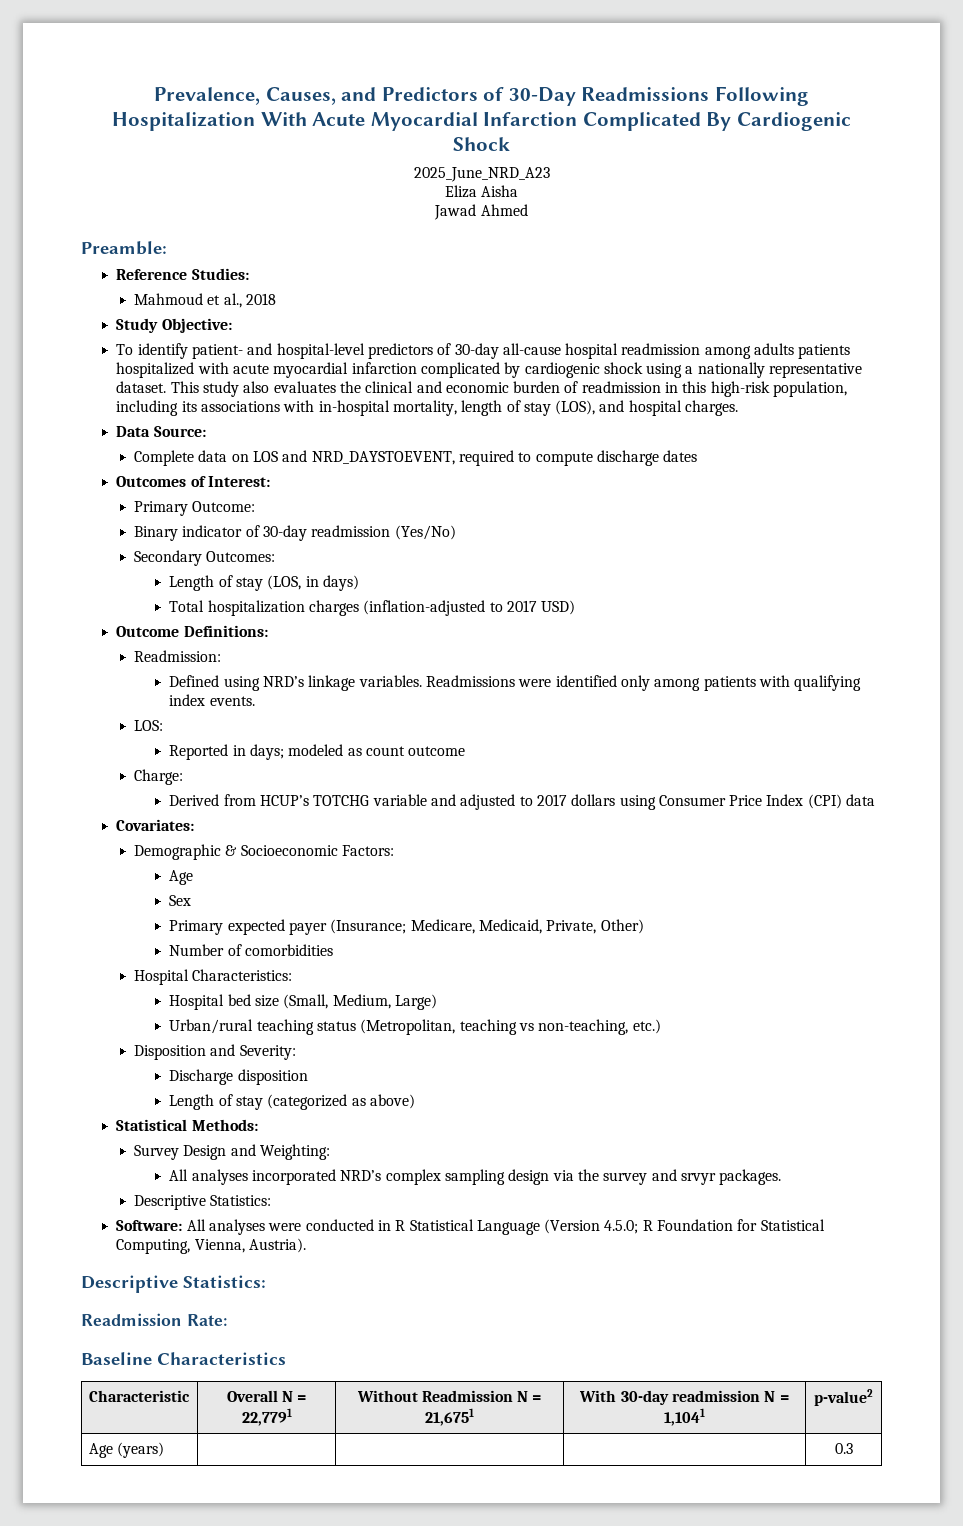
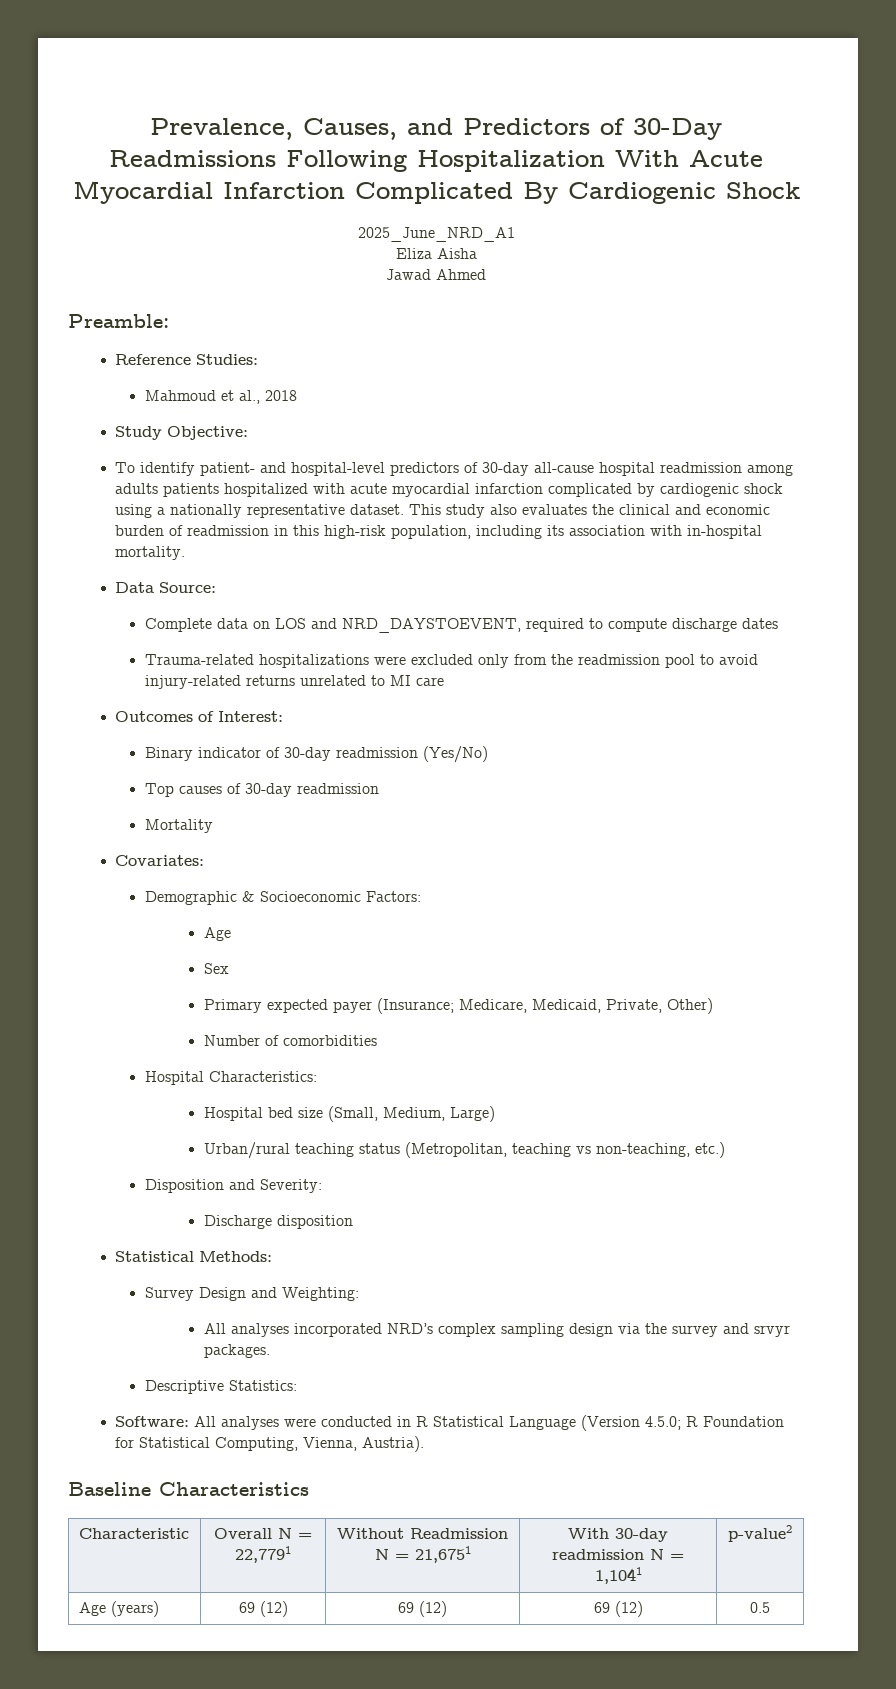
[413,167,550,182] 2025_June_NRD_A23 -> [357,227,515,242] 2025_June_NRD_A1
[200,401,280,412] associations -> [569,525,646,536] association
[392,400,739,416] mortality, length of stay (LOS), and hospital charges. -> [115,546,186,560] mortality.
(698, 456) none -> [144,654,758,668] [144,675,444,689] // Trauma-related hospitalizations were excluded only from the readmission pool to avoid injury-related returns unrelated to MI care
[133,501,256,516] // Primary Outcome: -> (284, 716) none
[133,550,276,566] [169,575,359,591] [169,600,576,616] [116,625,268,637] [133,650,221,662] [169,675,862,691] [169,694,255,706] [133,720,163,731] [169,744,466,760] [133,769,183,785] [169,794,876,810] Secondary Outcomes: // Length of stay (LOS, in days) // Total hospitalization charges (inflation-adjusted to 2017 USD) // Outcome Definitions: // Readmission: // Defined using NRD’s linkage variables. Readmissions were identified only among patients with qualifying index events. // LOS: // Reported in days; modeled as count outcome // Charge: // Derived from HCUP’s TOTCHG variable and adjusted to 2017 dollars using Consumer Price Index (CPI) data -> [144,783,379,797] [144,819,213,833] Top causes of 30-day readmission // Mortality
[169,1094,415,1110] // Length of stay (categorized as above) -> (353, 1222) none
[81,1275,266,1293] [81,1313,227,1326] // Descriptive Statistics: // Readmission Rate: -> (425, 1444) none
[834,1443,853,1454] | | | 0.3 -> [238,1601,288,1617] [398,1601,447,1617] [593,1601,643,1617] [750,1602,770,1613] 69 (12) | 69 (12) | 69 (12) | 0.5

